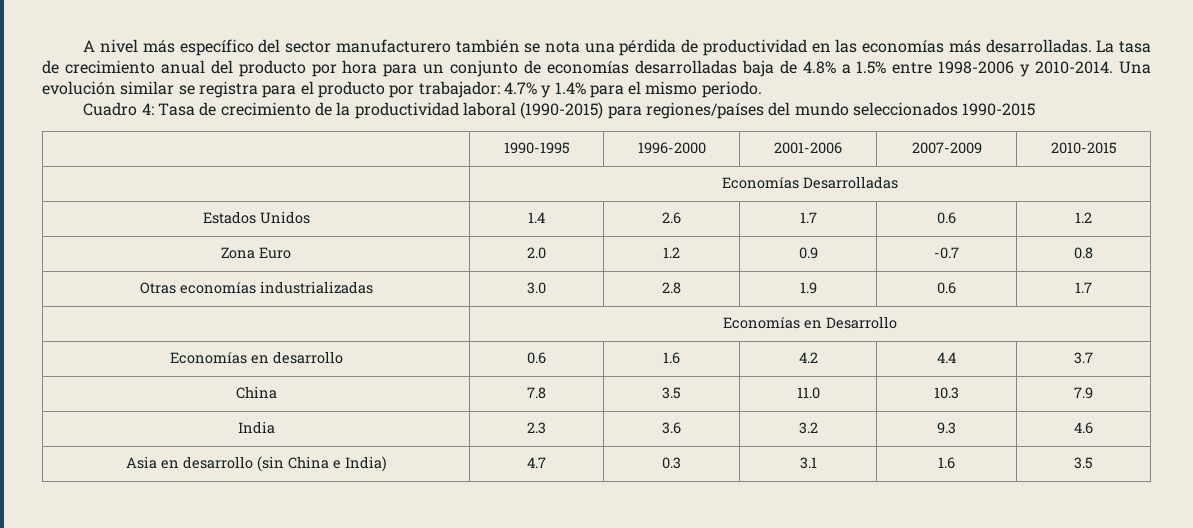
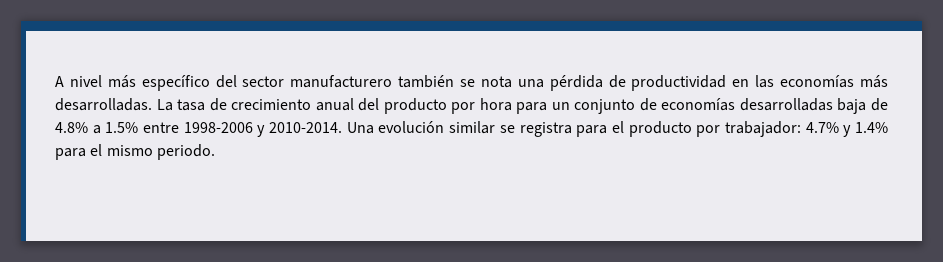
[83,102,1036,119] [503,142,570,154] [637,142,706,154] [774,142,842,154] [911,142,982,154] [1050,142,1117,154] [722,176,898,189] [202,211,310,224] [528,212,545,223] [662,212,681,224] [799,212,817,223] [937,212,956,224] [1075,212,1092,223] [221,247,291,259] [527,247,546,259] [663,247,680,258] [798,247,818,259] [934,247,959,259] [1074,247,1093,259] [139,281,373,294] [527,282,546,294] [662,282,681,294] [799,282,817,294] [937,282,956,294] [1075,282,1092,293] [723,316,897,329] [169,351,343,364] [527,352,546,364] [663,352,680,364] [798,352,818,363] [937,352,956,363] [1074,352,1093,364] [235,386,277,399] [527,387,546,399] [662,387,681,399] [796,387,820,399] [934,387,959,399] [1074,387,1093,399] [237,421,275,434] [527,422,546,434] [662,422,681,434] [798,422,818,434] [937,422,956,434] [1074,422,1093,434] [125,456,387,472] [527,457,546,468] [662,457,681,469] [799,457,817,469] [938,457,955,469] [1074,457,1093,469] // Cuadro 4: Tasa de crecimiento de la productividad laboral (1990-2015) para regiones/países del mundo seleccionados 1990-2015 // | 1990-1995 | 1996-2000 | 2001-2006 | 2007-2009 | 2010-2015 // | Economías Desarrolladas // Estados Unidos | 1.4 | 2.6 | 1.7 | 0.6 | 1.2 // Zona Euro | 2.0 | 1.2 | 0.9 | -0.7 | 0.8 // Otras economías industrializadas | 3.0 | 2.8 | 1.9 | 0.6 | 1.7 // | Economías en Desarrollo // Economías en desarrollo | 0.6 | 1.6 | 4.2 | 4.4 | 3.7 // China | 7.8 | 3.5 | 11.0 | 10.3 | 7.9 // India | 2.3 | 3.6 | 3.2 | 9.3 | 4.6 // Asia en desarrollo (sin China e India) | 4.7 | 0.3 | 3.1 | 1.6 | 3.5 -> (215, 152) none

